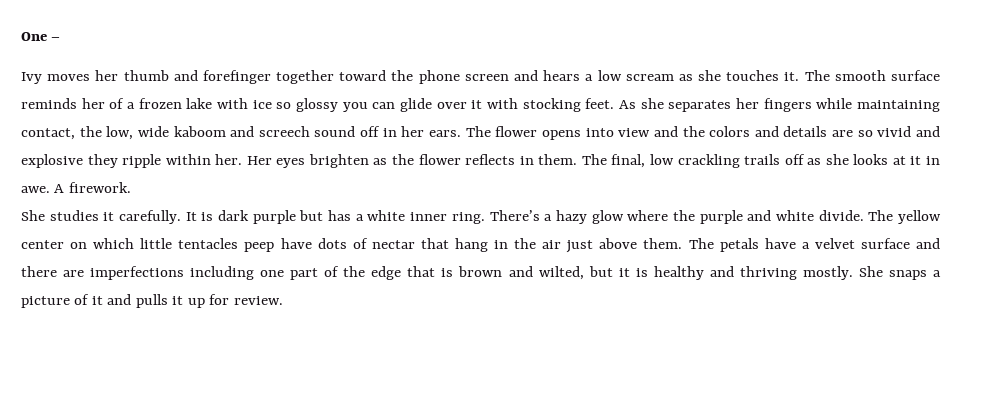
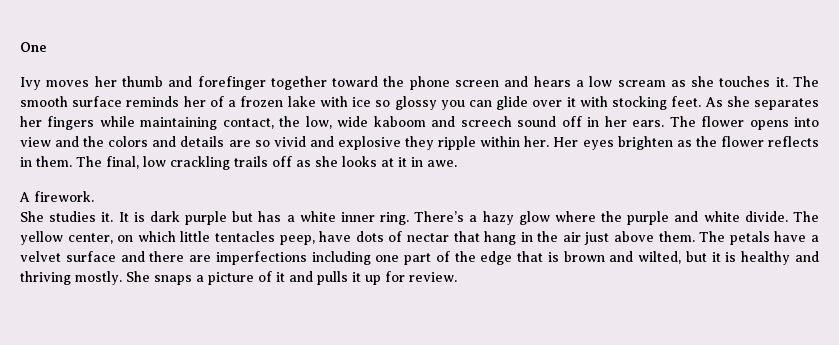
[51,37,61,41] – -> (47, 47) none
(50, 189) none -> (457, 163) //
[103,210,182,224] it carefully. -> [101,212,114,222] it.
[21,240,64,249] center -> [67,233,113,244] center,
[244,242,275,252] peep -> [279,235,315,245] peep,

